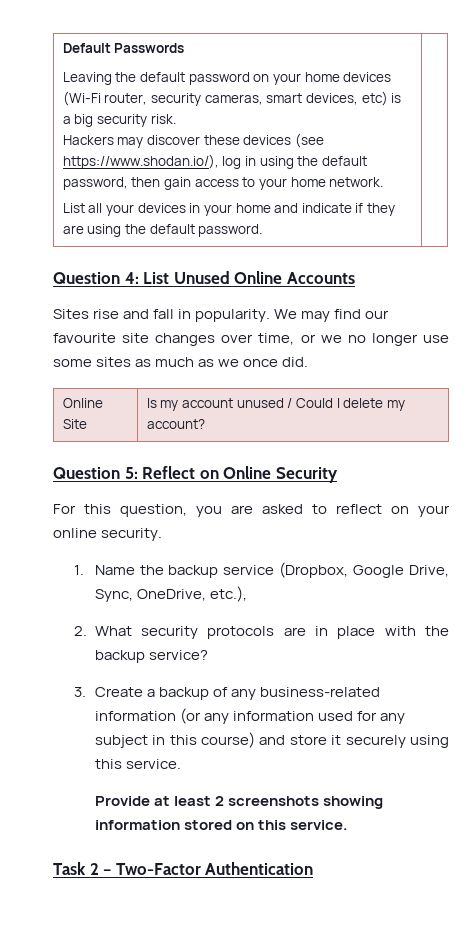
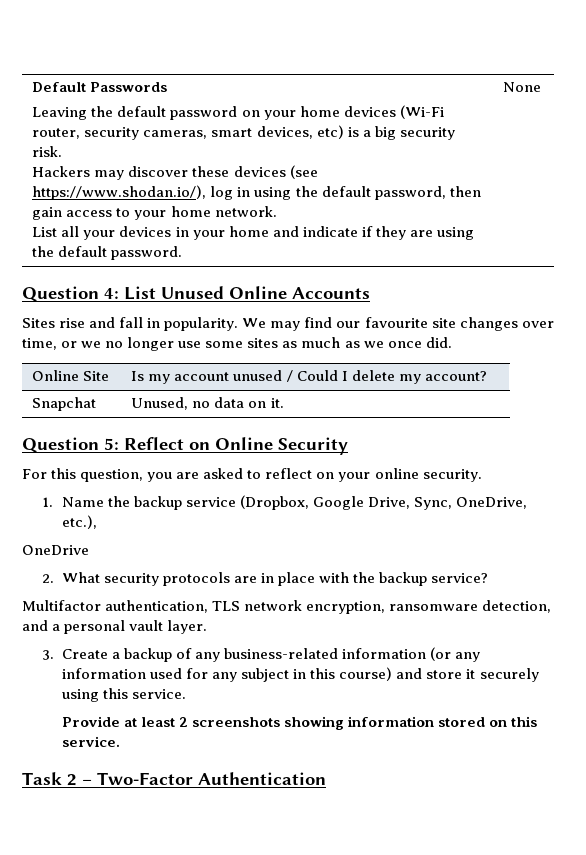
(263, 230) | -> [503,82,542,92] | None
(205, 424) none -> [32,397,97,411] [131,397,284,410] // Snapchat | Unused, no data on it.
(247, 594) none -> [22,545,89,555] // OneDrive
(208, 655) none -> [22,600,552,614] [22,620,208,634] // Multifactor authentication, TLS network encryption, ransomware detection, and a personal vault layer.

